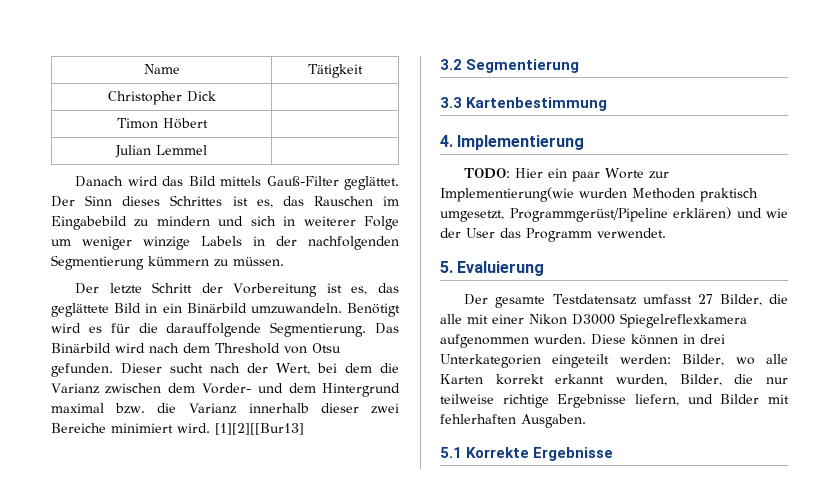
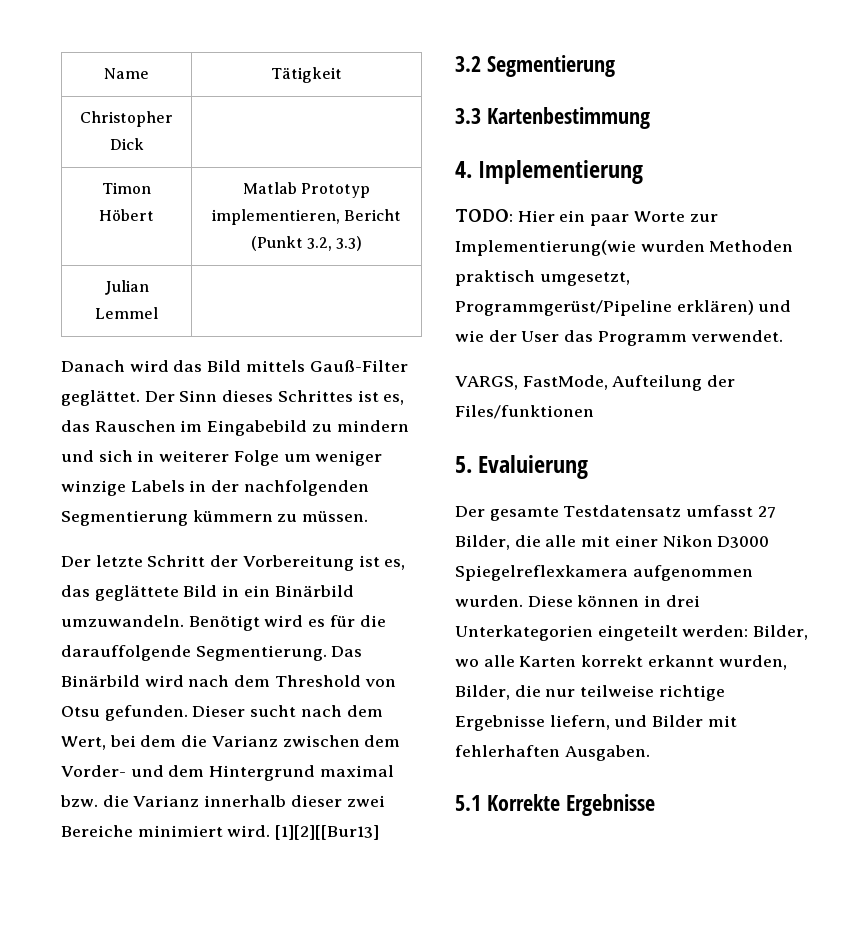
(208, 123) none -> [242,182,371,198] [211,209,402,225] [250,236,363,251] Matlab Prototyp implementieren, Bericht (Punkt 3.2, 3.3)
[247,363,268,373] der -> [346,705,383,717] dem
(666, 233) none -> [455,375,736,391] [455,405,594,419] // VARGS, FastMode, Aufteilung der Files/funktionen

